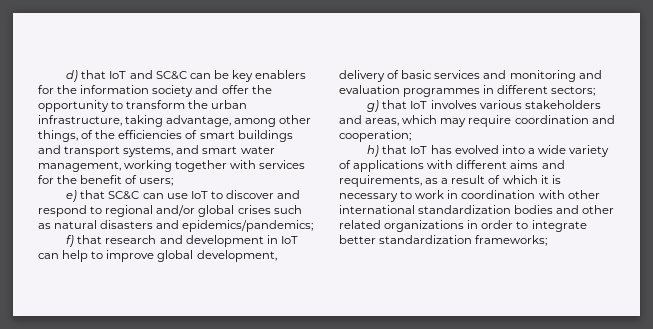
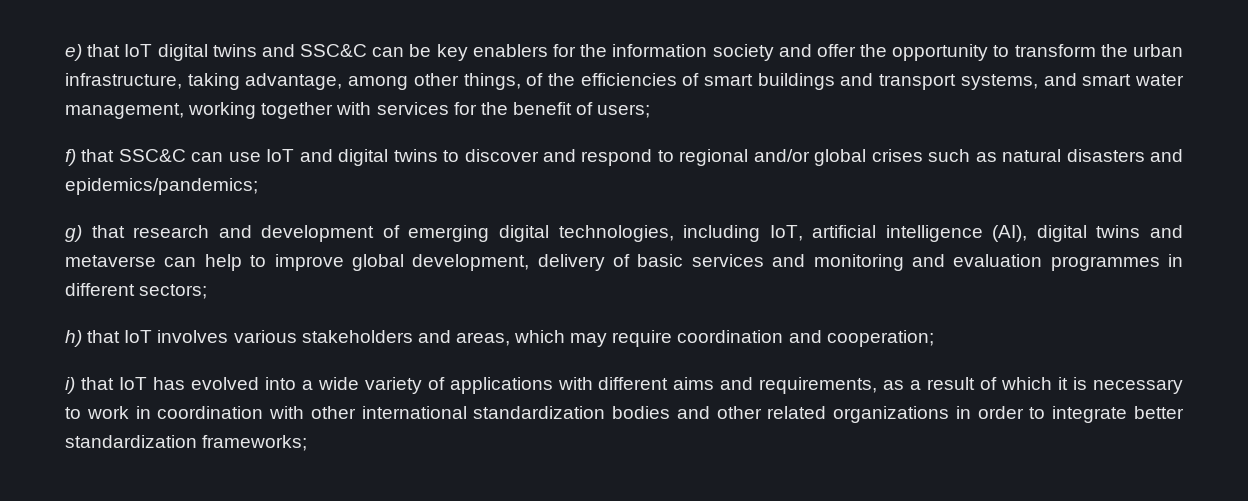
[66,70,187,82] d) that IoT and SC&C -> [65,44,368,61] e) that IoT digital twins and SSC&C
[66,190,208,202] e) that SC&C can use IoT -> [65,149,438,166] f) that SSC&C can use IoT and digital twins
[66,235,75,247] f) -> [65,225,82,242] g)
[266,235,298,244] in IoT -> [382,225,1183,242] [65,255,156,267] of emerging digital technologies, including IoT, artificial intelligence (AI), digital twins and metaverse
[367,100,380,112] g) -> [65,330,82,347] h)
[367,145,380,157] h) -> [65,377,75,394] i)

